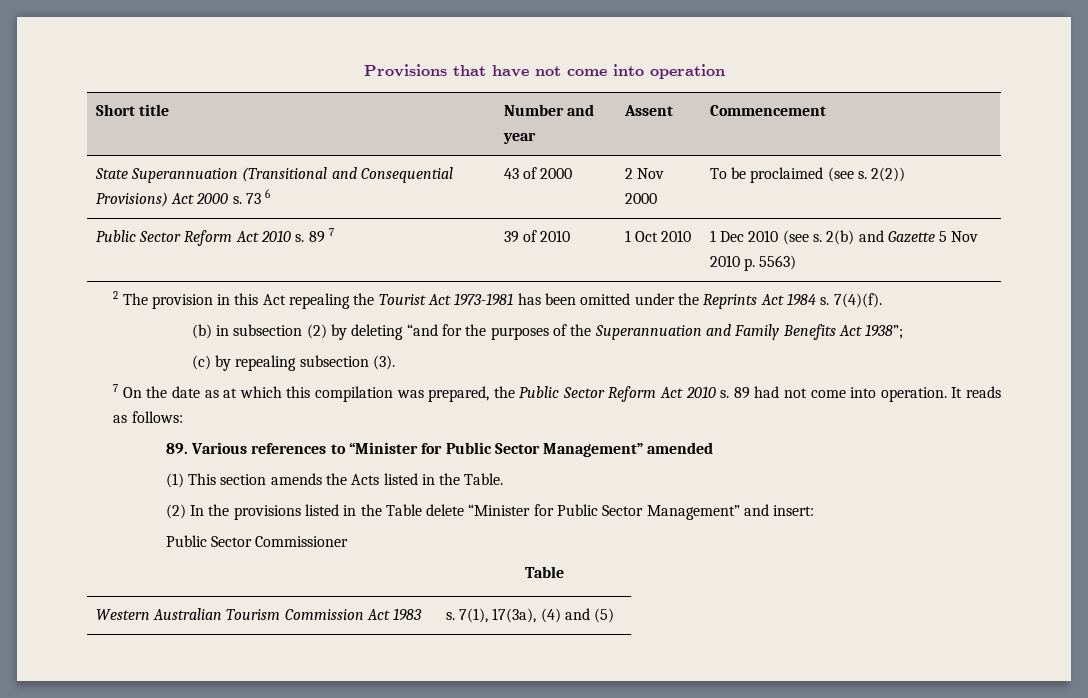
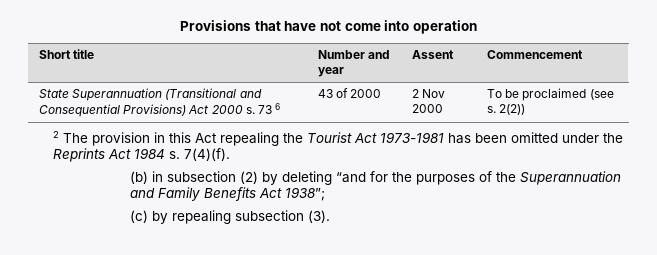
[95,228,334,246] [503,230,571,243] [624,230,692,242] [709,230,979,245] [709,255,797,271] // Public Sector Reform Act 2010 s. 89 7 | 39 of 2010 | 1 Oct 2010 | 1 Dec 2010 (see s. 2(b) and Gazette 5 Nov 2010 p. 5563) -> (526, 109) none
[113,384,1001,402] [113,411,183,423] [165,442,714,457] [165,473,504,488] [165,504,815,520] [165,535,349,547] [524,566,564,578] [95,608,423,621] [445,608,615,623] // 7 On the date as at which this compilation was prepared, the Public Sector Reform Act 2010 s. 89 had not come into operation. It reads as follows: // 89. Various references to “Minister for Public Sector Management” amended // (1) This section amends the Acts listed in the Table. // (2) In the provisions listed in the Table delete “Minister for Public Sector Management” and insert: // Public Sector Commissioner // Table // Western Australian Tourism Commission Act 1983 | s. 7(1), 17(3a), (4) and (5) -> (330, 216) none

